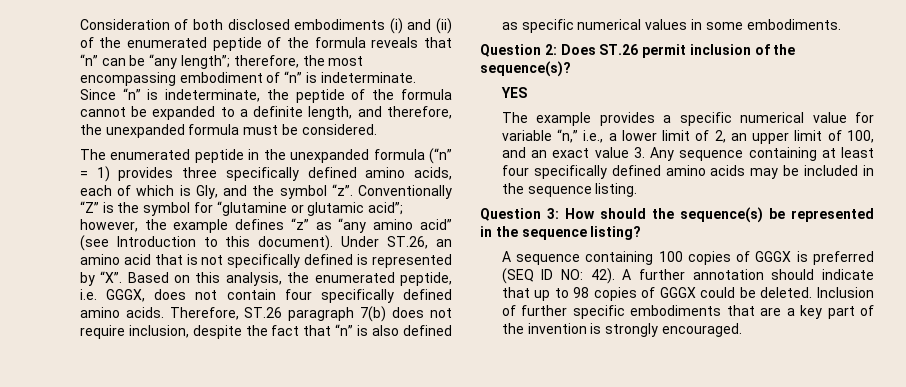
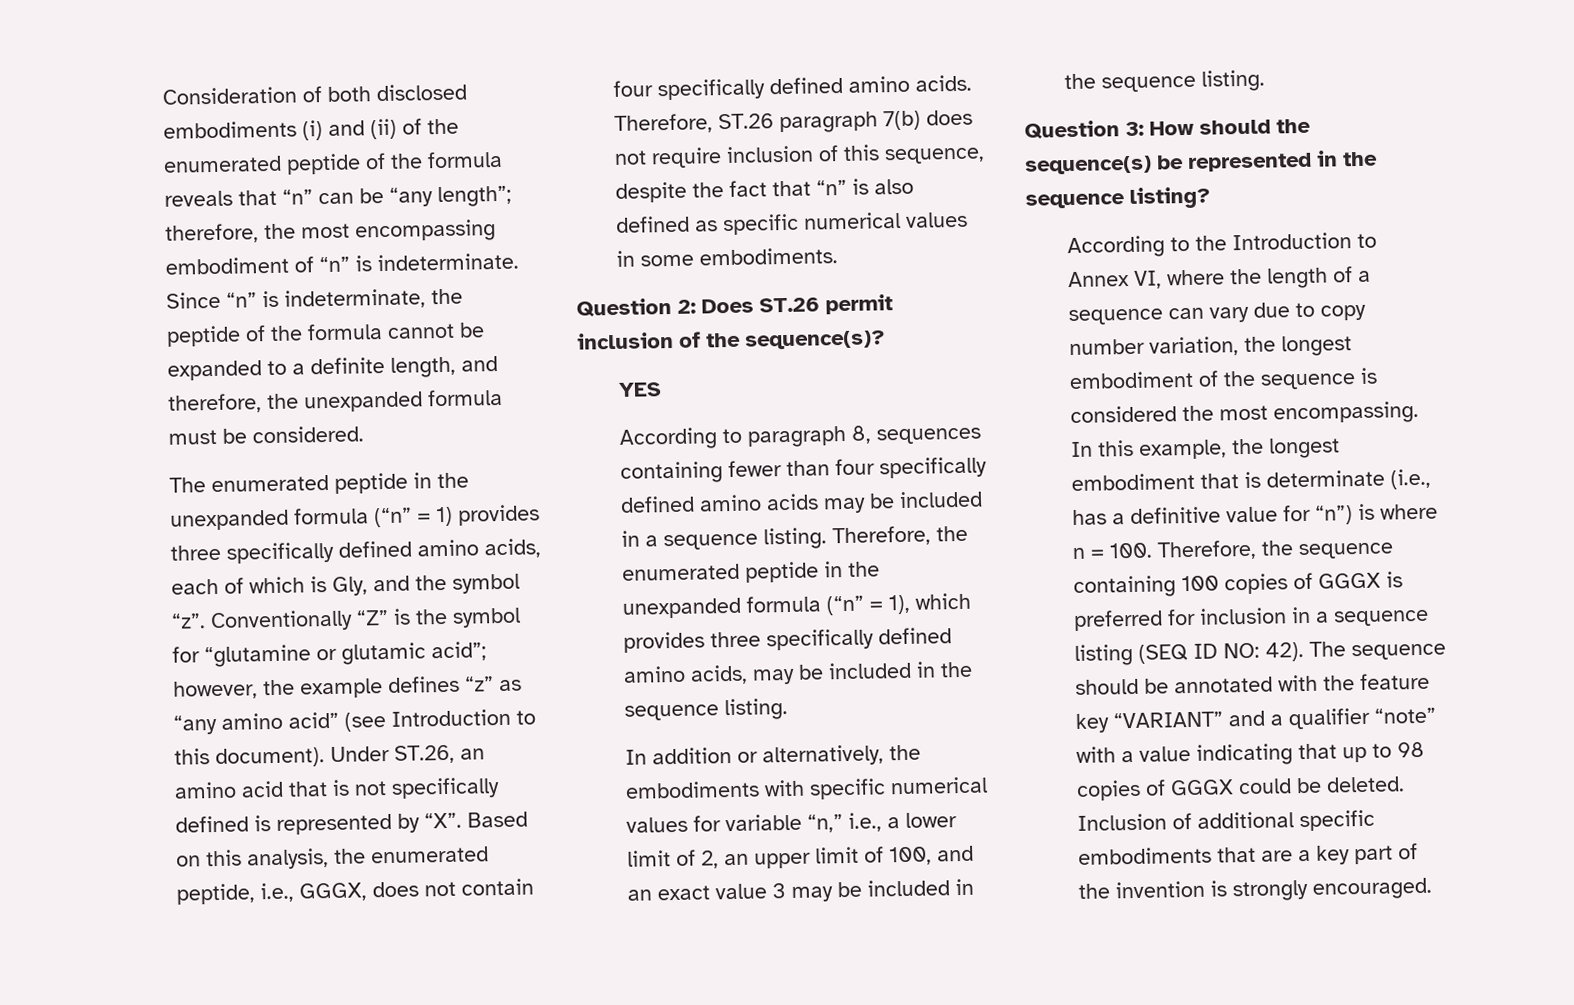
[79,289,97,300] i.e. -> [260,882,295,903] i.e.,
[128,325,189,338] inclusion, -> [726,144,986,165] inclusion of this sequence,
[501,112,847,126] The example provides a specific numerical value -> [619,425,982,450] [620,456,988,484] [620,490,984,514] [621,525,969,551] [622,561,881,583] [622,592,972,619] [623,627,953,653] [623,661,974,685] [624,698,789,721] [625,744,922,767] [625,776,989,800] [626,816,689,833] According to paragraph 8, sequences containing fewer than four specifically defined amino acids may be included in a sequence listing. Therefore, the enumerated peptide in the unexpanded formula (“n” = 1), which provides three specifically defined amino acids, may be included in the sequence listing. // In addition or alternatively, the embodiments with specific numerical values
[633,147,874,161] [501,165,746,179] 3. Any sequence containing at least four specifically defined amino acids -> [772,883,787,899] 3
[501,251,511,262] A -> [1067,232,1378,259] [1068,266,1372,289] [1068,302,1367,326] [1069,335,1353,357] [1069,367,1379,390] [1070,400,1420,425] [1070,437,1341,460] [1071,468,1432,492] [1072,503,1439,526] [1072,539,1294,561] According to the Introduction to Annex VI, where the length of a sequence can vary due to copy number variation, the longest embodiment of the sequence is considered the most encompassing. In this example, the longest embodiment that is determinate (i.e., has a definitive value for “n”) is where n = 100. Therefore, the
[501,268,874,284] (SEQ ID NO: 42). A further annotation should indicate -> [1167,606,1430,627] [1074,641,1447,667] [1075,672,1431,695] [1075,707,1437,733] [1076,743,1294,766] for inclusion in a sequence listing (SEQ ID NO: 42). The sequence should be annotated with the feature key “VARIANT” and a qualifier “note” with a value indicating
[521,305,568,316] further -> [1197,811,1295,829] additional

